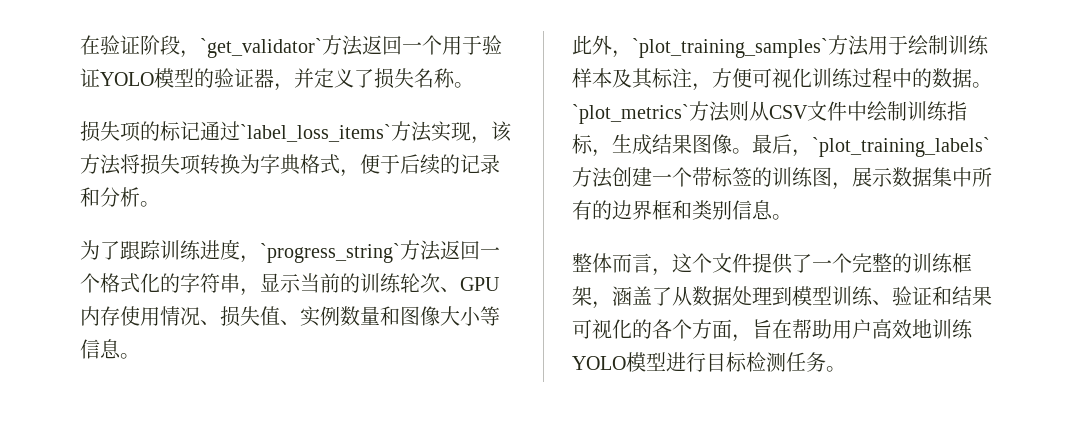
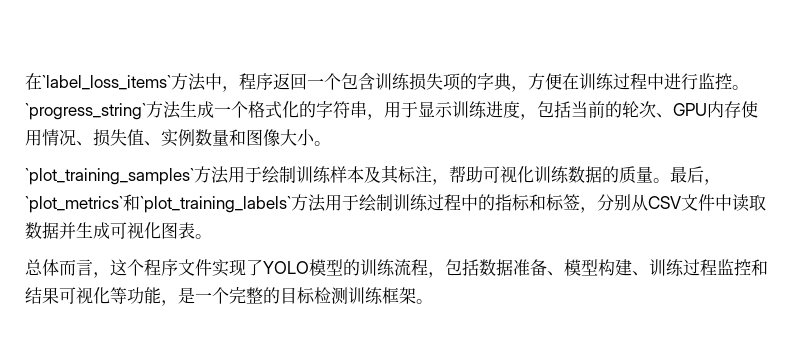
[80,35,502,58] [80,68,474,91] [80,121,512,144] [80,154,500,177] [80,187,160,207] [80,239,260,263] 在验证阶段，`get_validator`方法返回一个用于验证YOLO模型的验证器，并定义了损失名称。 // 损失项的标记通过`label_loss_items`方法实现，该方法将损失项转换为字典格式，便于后续的记录和分析。 // 为了跟踪训练进度， -> [25,73,749,92] 在`label_loss_items`方法中，程序返回一个包含训练损失项的字典，方便在训练过程中进行监控。
[440,240,480,260] 返回 -> [180,101,214,118] 生成
[260,273,401,293] 显示当前的训练 -> [384,101,622,120] 用于显示训练进度，包括当前的
[480,306,500,326] [80,339,140,359] [572,35,632,58] 等信息。 // 此外， -> [314,141,331,146] 。 //
[712,68,752,88] 方便 -> [449,166,483,183] 帮助
[852,68,992,88] [572,101,967,124] [572,134,990,157] [572,167,992,190] [572,200,792,220] [572,253,592,272] 过程中的数据。`plot_metrics`方法则从CSV文件中绘制训练指标，生成结果图像。最后，`plot_training_labels`方法创建一个带标签的训练图，展示数据集中所有的边界框和类别信息。 // 整 -> [568,166,721,185] [25,194,766,213] [25,222,212,239] [25,259,43,275] 数据的质量。最后，`plot_metrics`和`plot_training_labels`方法用于绘制训练过程中的指标和标签，分别从CSV文件中读取数据并生成可视化图表。 // 总
[712,253,972,274] [572,286,992,309] [572,319,973,342] [572,352,826,372] 文件提供了一个完整的训练框架，涵盖了从数据处理到模型训练、验证和结果可视化的各个方面，旨在帮助用户高效地训练YOLO模型进行目标检测任务 -> [144,259,768,278] [25,287,416,306] 程序文件实现了YOLO模型的训练流程，包括数据准备、模型构建、训练过程监控和结果可视化等功能，是一个完整的目标检测训练框架

